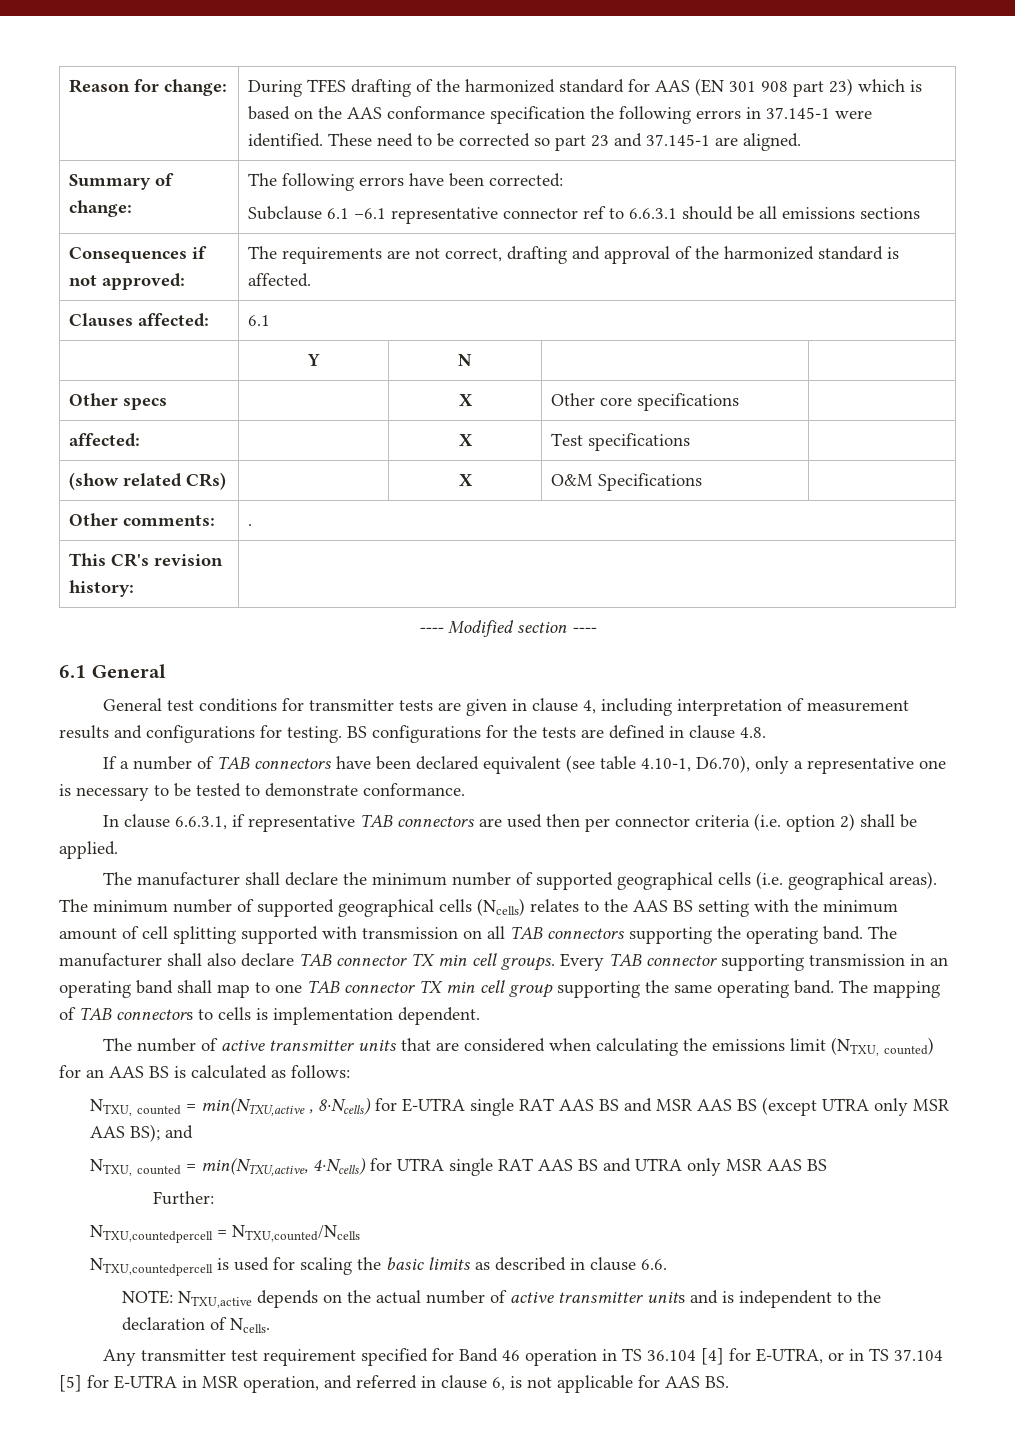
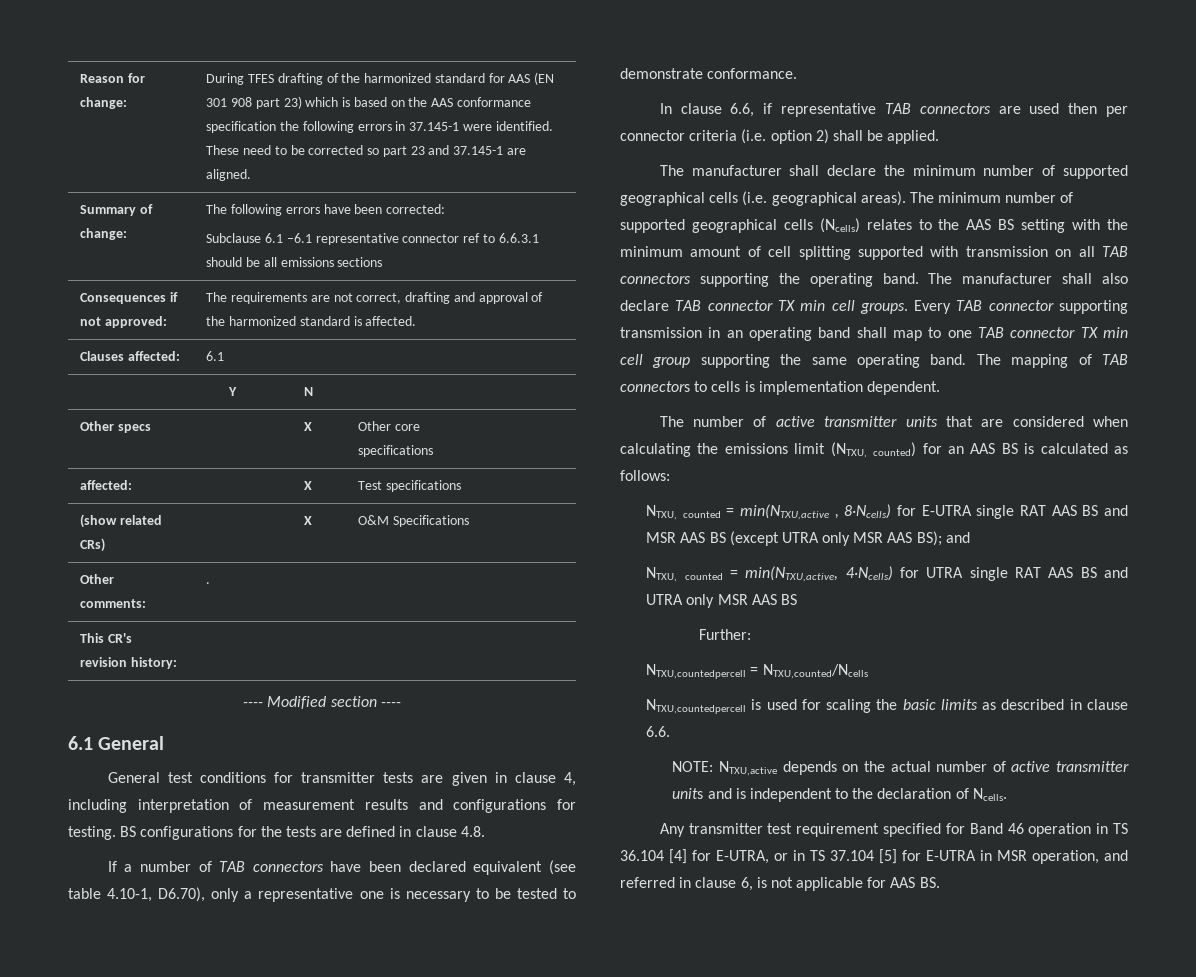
[174,816,227,830] 6.6.3.1, -> [730,103,755,117] 6.6,

